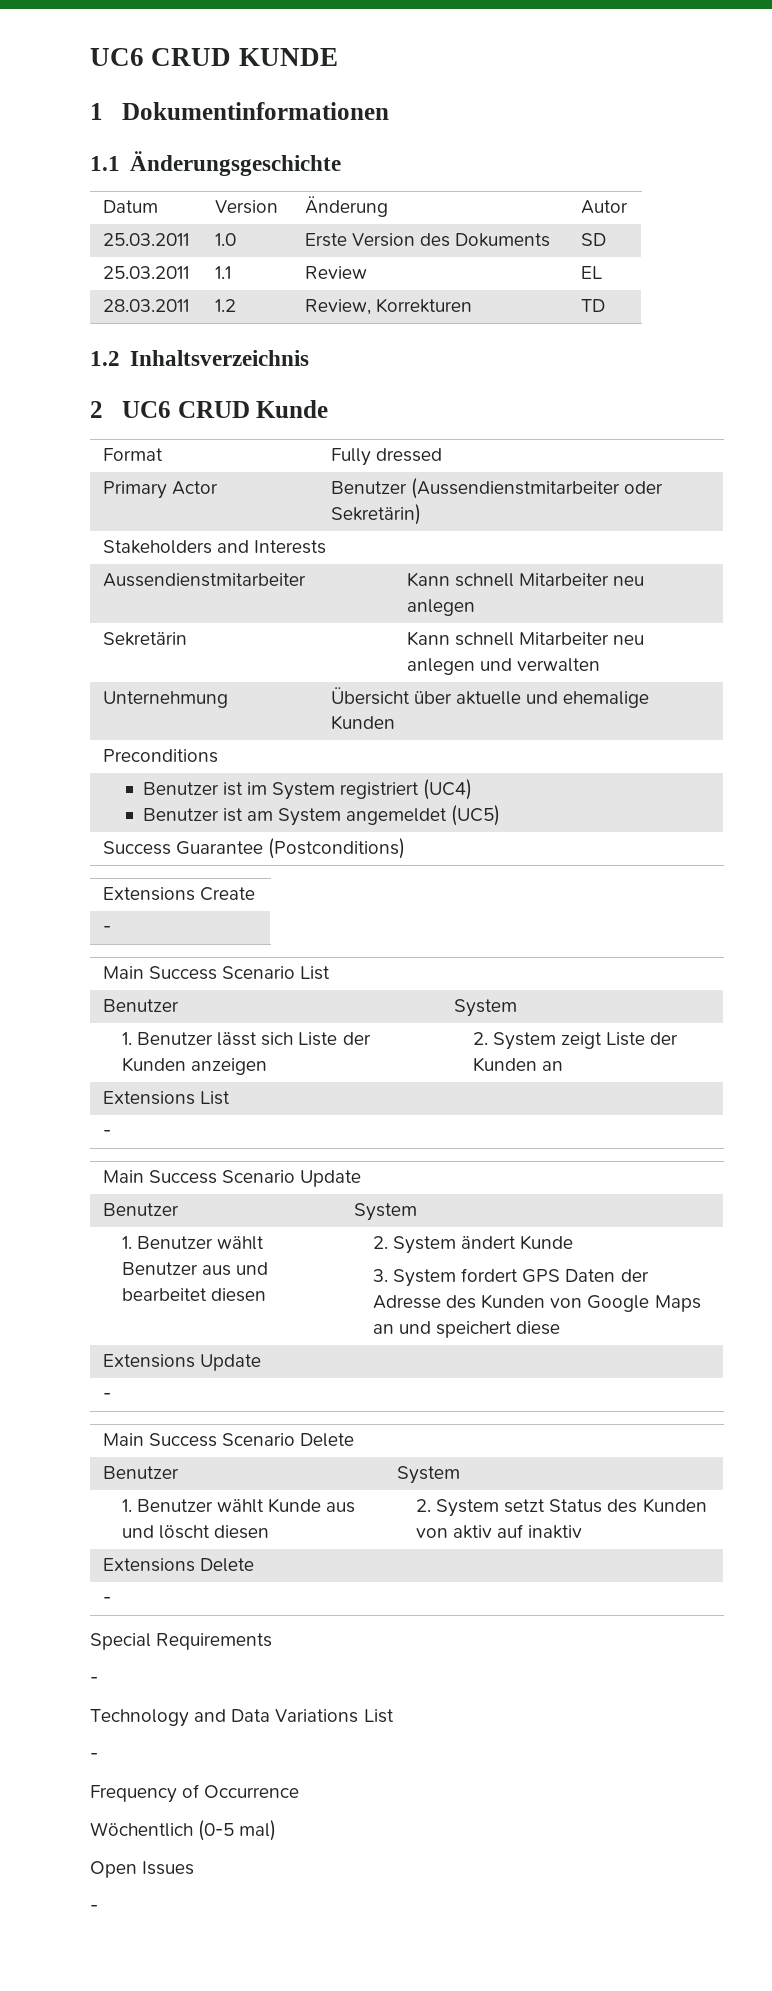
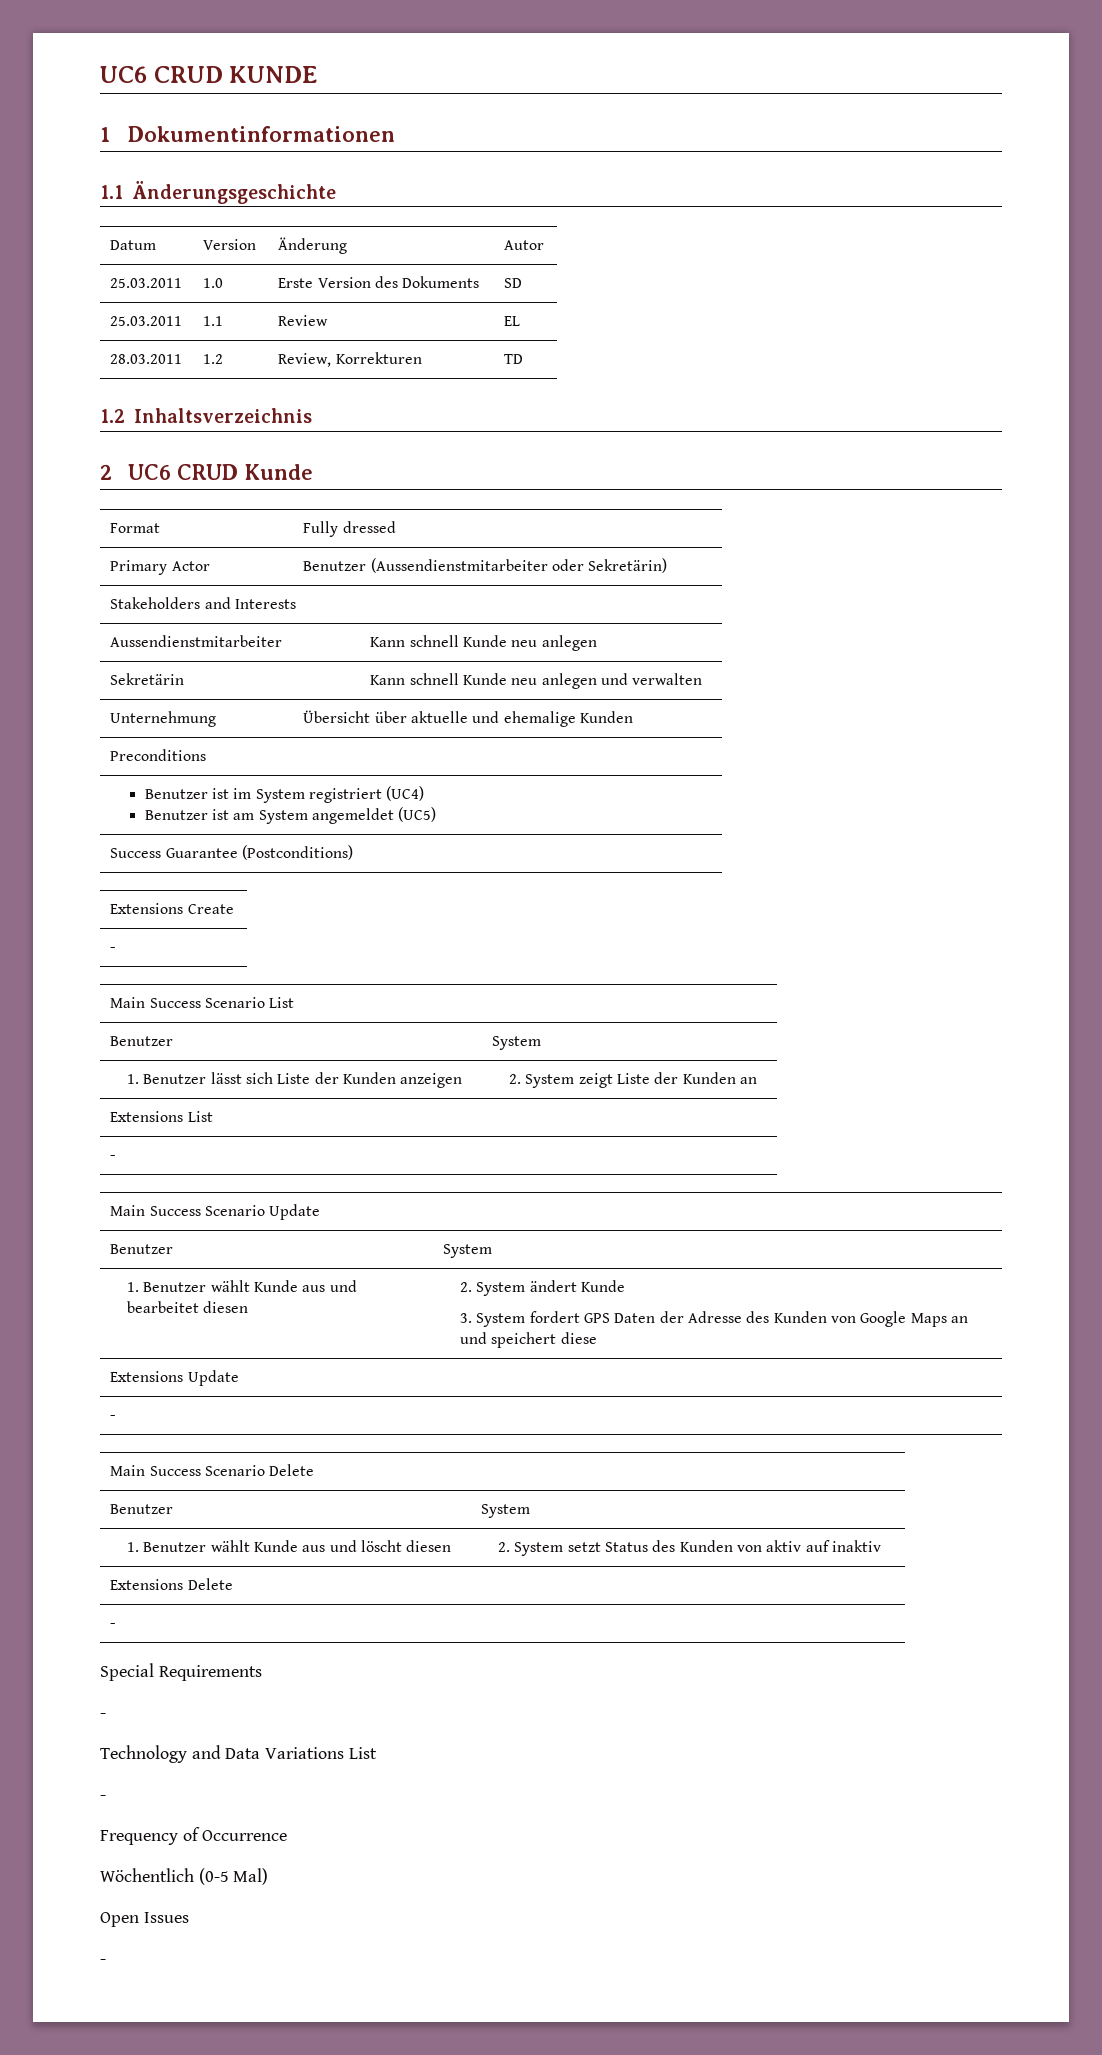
[519,573,610,586] Mitarbeiter -> [462,635,507,647] Kunde
[519,632,610,645] Mitarbeiter -> [462,673,507,685] Kunde
[121,1262,198,1275] Benutzer -> [254,1280,299,1292] Kunde
[239,1820,277,1841] mal) -> [233,1868,269,1885] Mal)

